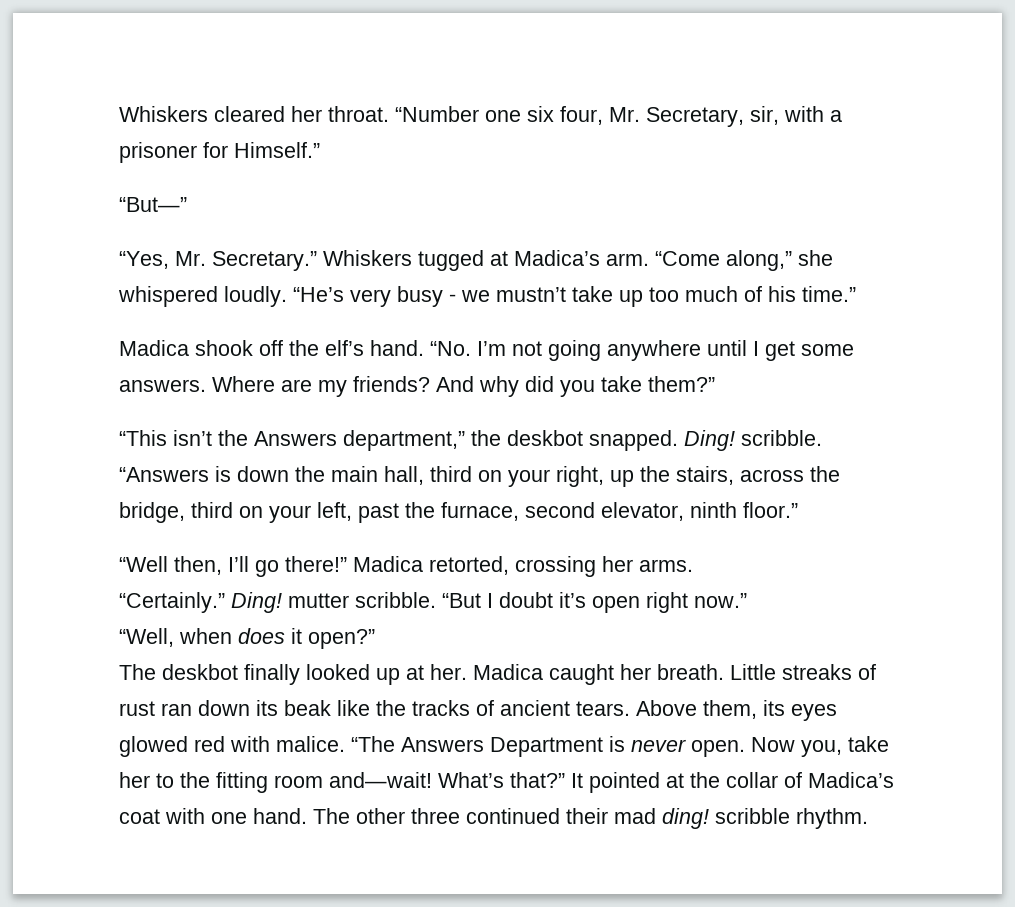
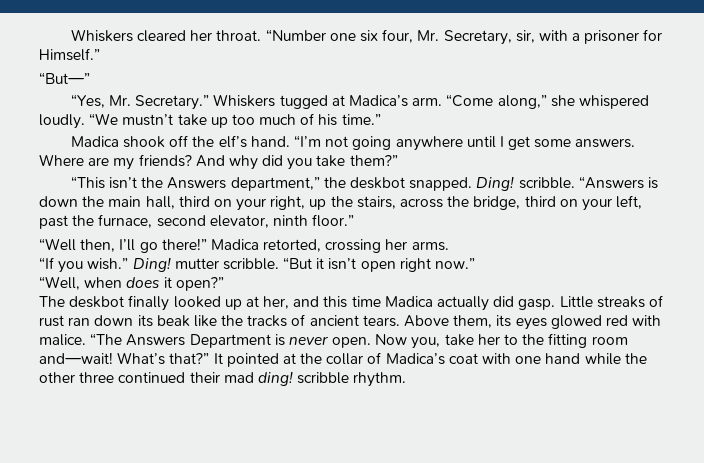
[293,286,490,307] “He’s very busy - we -> [89,113,119,125] “We
[430,341,506,356] “No. I’m -> [293,135,321,147] “I’m
[119,592,225,613] “Certainly.” -> [39,257,129,273] “If you wish.”
[487,592,586,608] I doubt it’s -> [316,258,357,270] it isn’t
[430,664,724,685] her. Madica caught her breath. -> [263,296,556,311] her, and this time Madica actually did gasp.
[253,808,350,824] hand. The -> [545,353,647,365] hand while the

